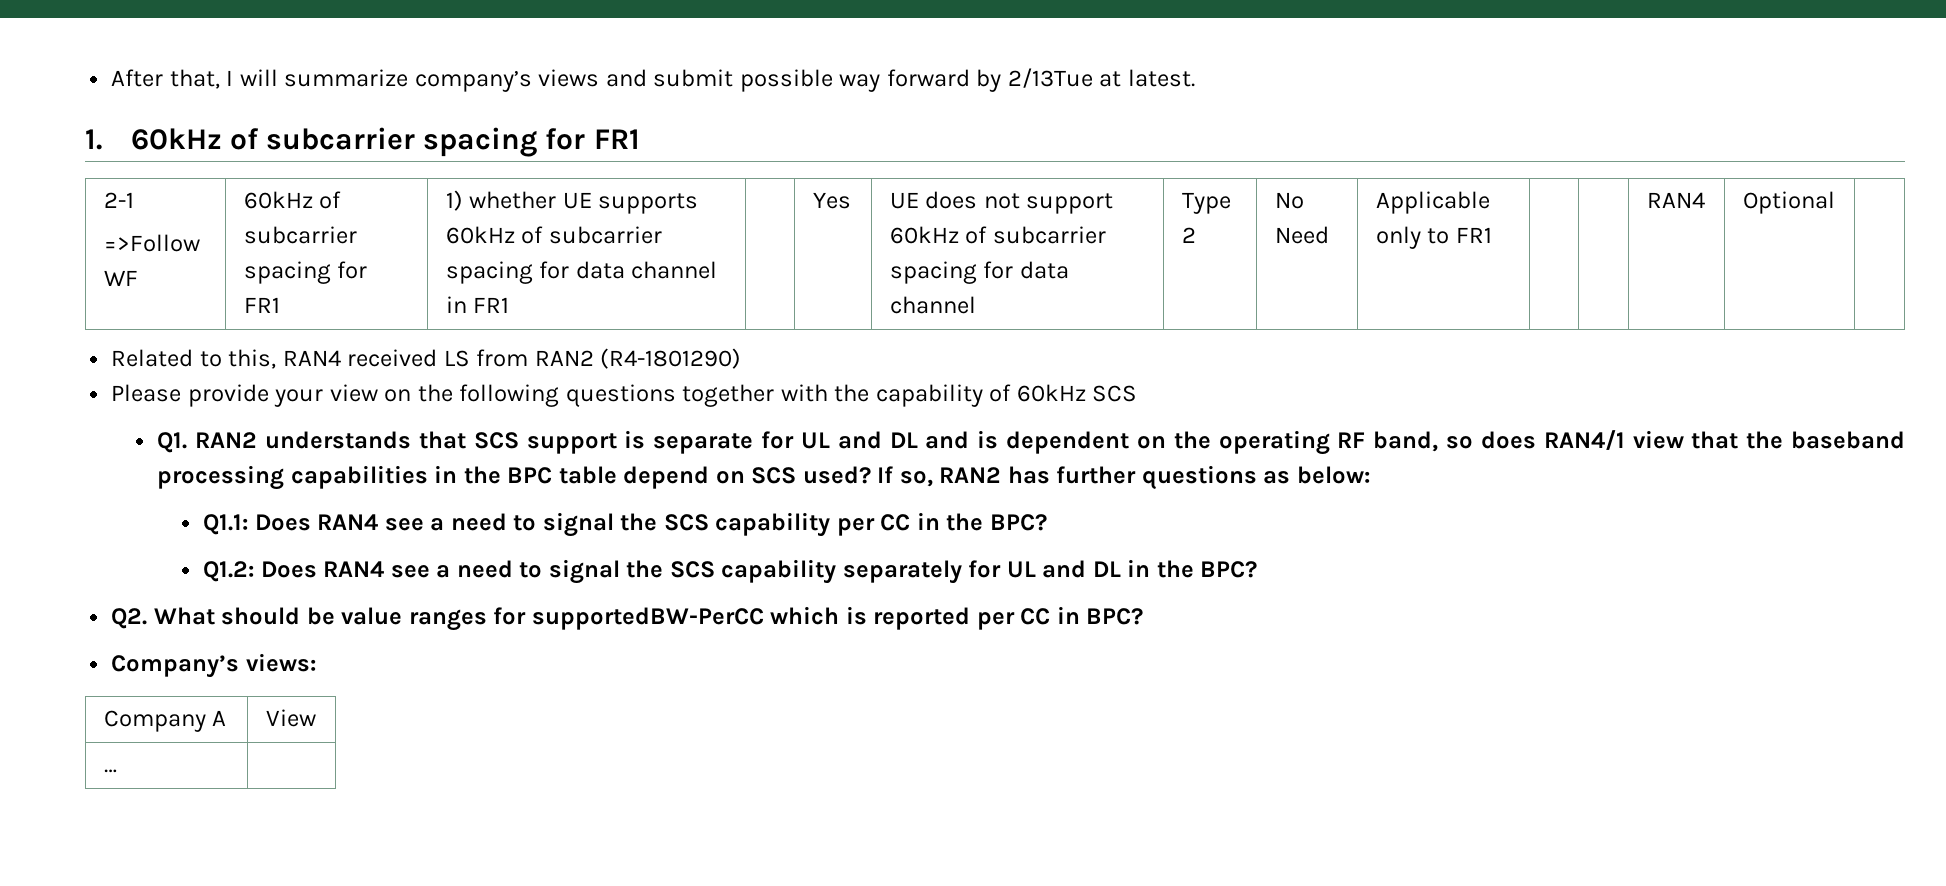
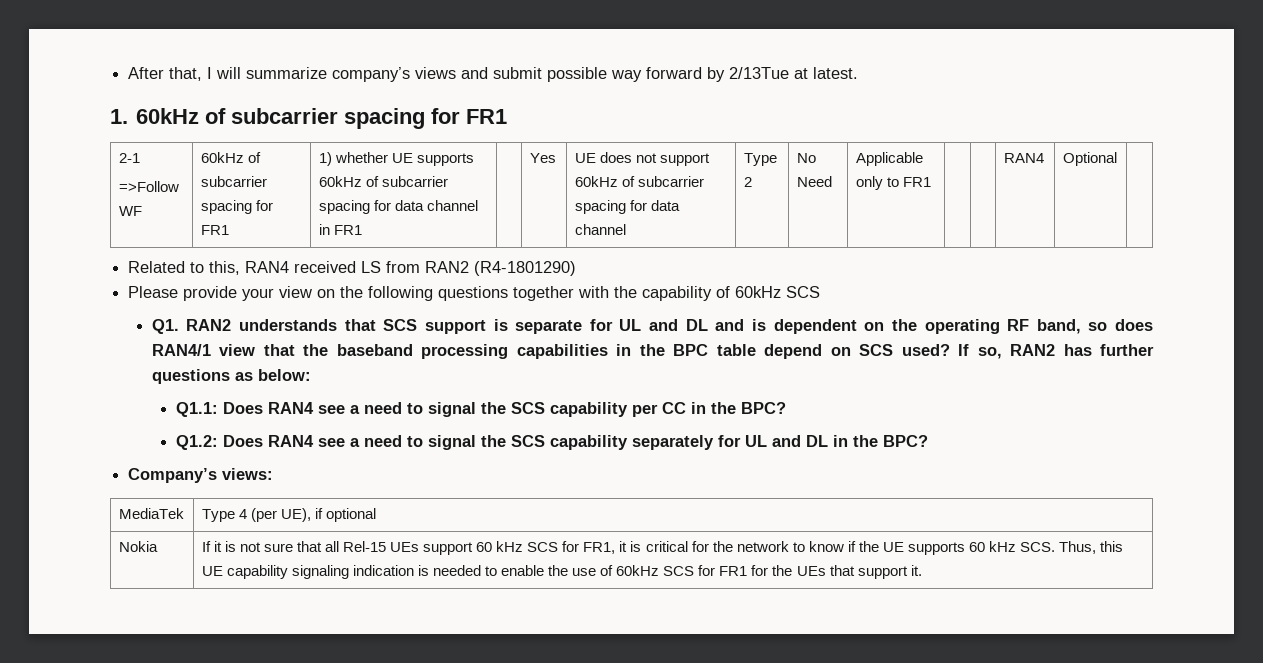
[111,606,1144,631] [111,653,316,678] [103,710,227,732] [265,709,316,727] [103,769,117,773] Q2. What should be value ranges for supportedBW-PerCC which is reported per CC in BPC? // Company’s views: // Company A | View // … | -> [128,468,274,483] [118,508,184,519] [201,508,376,522] [118,541,158,552] [201,541,1124,555] [201,565,922,579] Company’s views: // MediaTek | Type 4 (per UE), if optional // Nokia | If it is not sure that all Rel-15 UEs support 60 kHz SCS for FR1, it is critical for the network to know if the UE supports 60 kHz SCS. Thus, this UE capability signaling indication is needed to enable the use of 60kHz SCS for FR1 for the UEs that support it.

